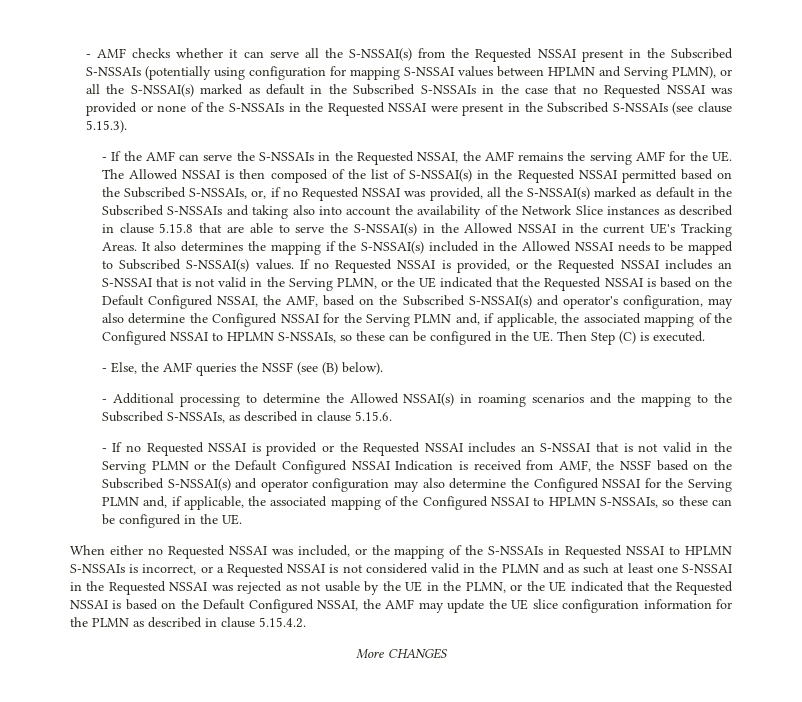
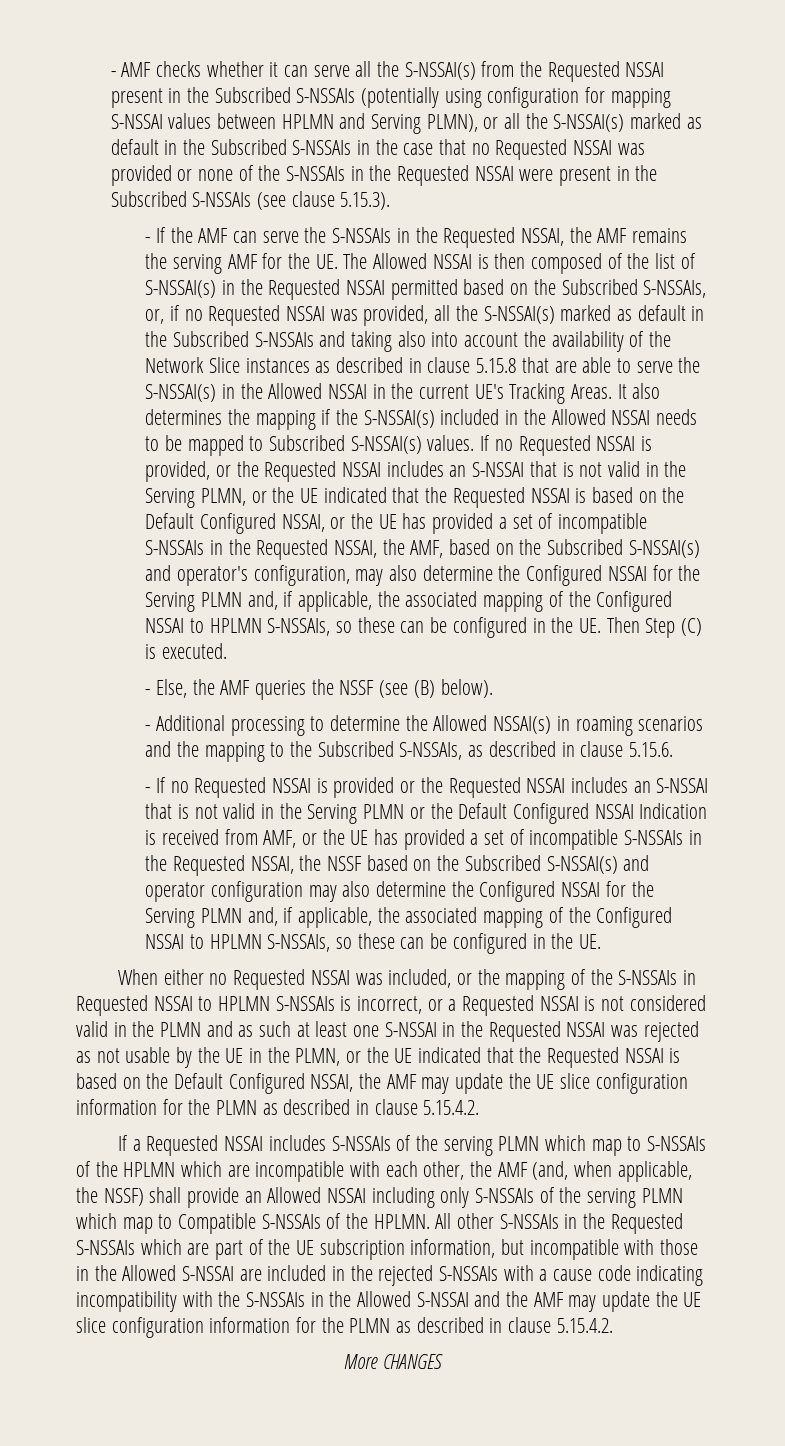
(259, 301) none -> [330,513,647,534] [145,539,378,560] or the UE has provided a set of incompatible S-NSSAIs in the Requested NSSAI,
(591, 466) none -> [302,829,702,850] [145,855,294,876] or the UE has provided a set of incompatible S-NSSAIs in the Requested NSSAI,
(306, 622) none -> [118,1135,706,1156] [76,1161,692,1182] [76,1187,683,1208] [76,1213,683,1234] [76,1239,699,1260] [76,1265,704,1286] [76,1291,702,1312] [76,1317,613,1338] // If a Requested NSSAI includes S-NSSAIs of the serving PLMN which map to S-NSSAIs of the HPLMN which are incompatible with each other, the AMF (and, when applicable, the NSSF) shall provide an Allowed NSSAI including only S-NSSAIs of the serving PLMN which map to Compatible S-NSSAIs of the HPLMN. All other S-NSSAIs in the Requested S-NSSAIs which are part of the UE subscription information, but incompatible with those in the Allowed S-NSSAI are included in the rejected S-NSSAIs with a cause code indicating incompatibility with the S-NSSAIs in the Allowed S-NSSAI and the AMF may update the UE slice configuration information for the PLMN as described in clause 5.15.4.2.

